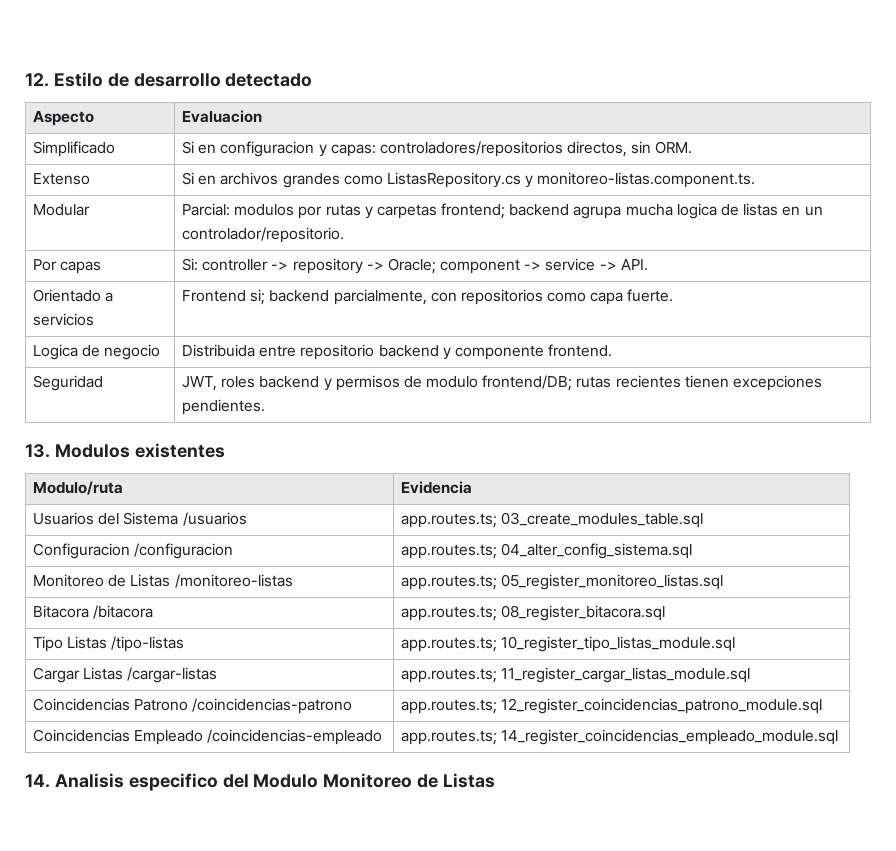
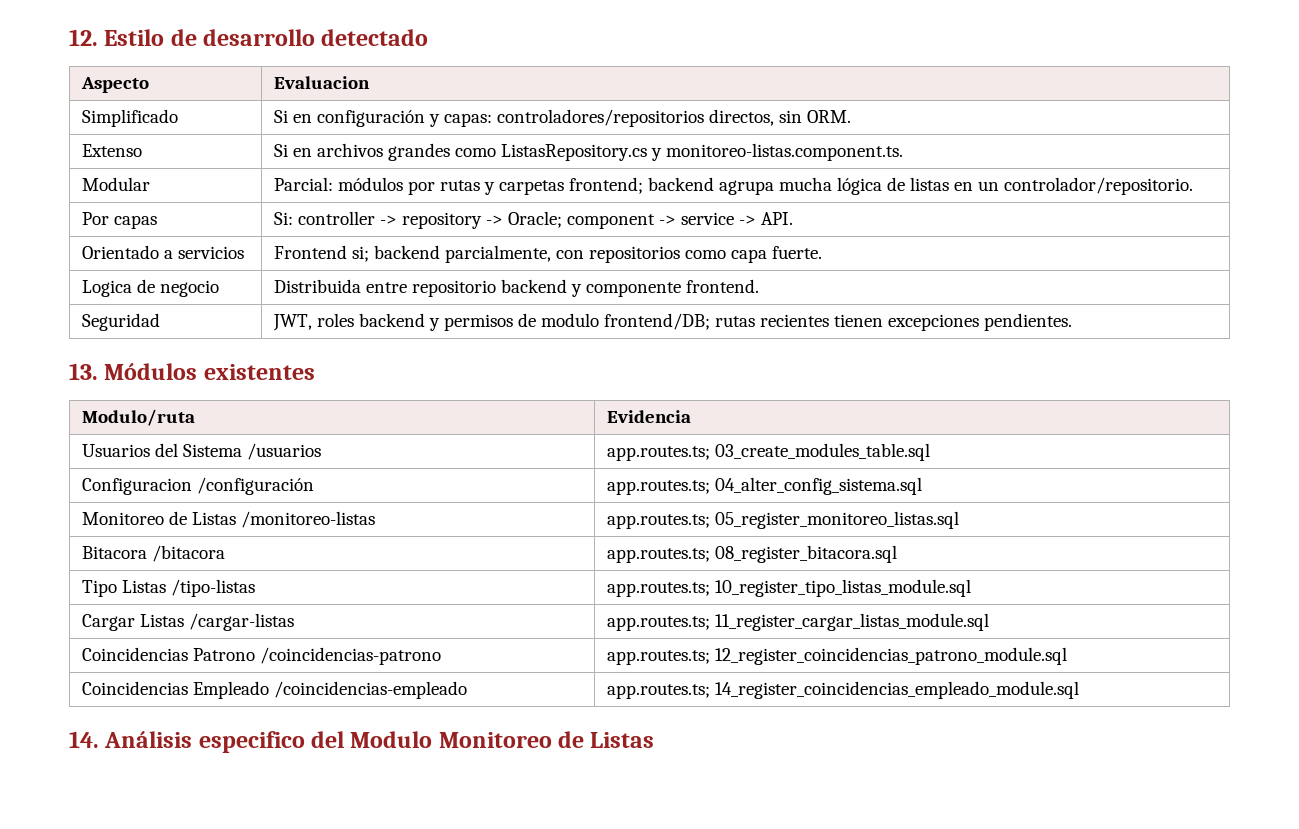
[220,141,315,157] configuracion -> [317,110,426,127] configuración
[234,204,295,216] modulos -> [338,177,404,191] módulos
[676,203,717,219] logica -> [836,177,882,195] lógica
[54,444,130,458] Modulos -> [104,363,198,380] Módulos
[134,543,234,559] /configuracion -> [197,477,315,495] /configuración
[54,773,124,788] Analisis -> [104,731,193,748] Análisis

